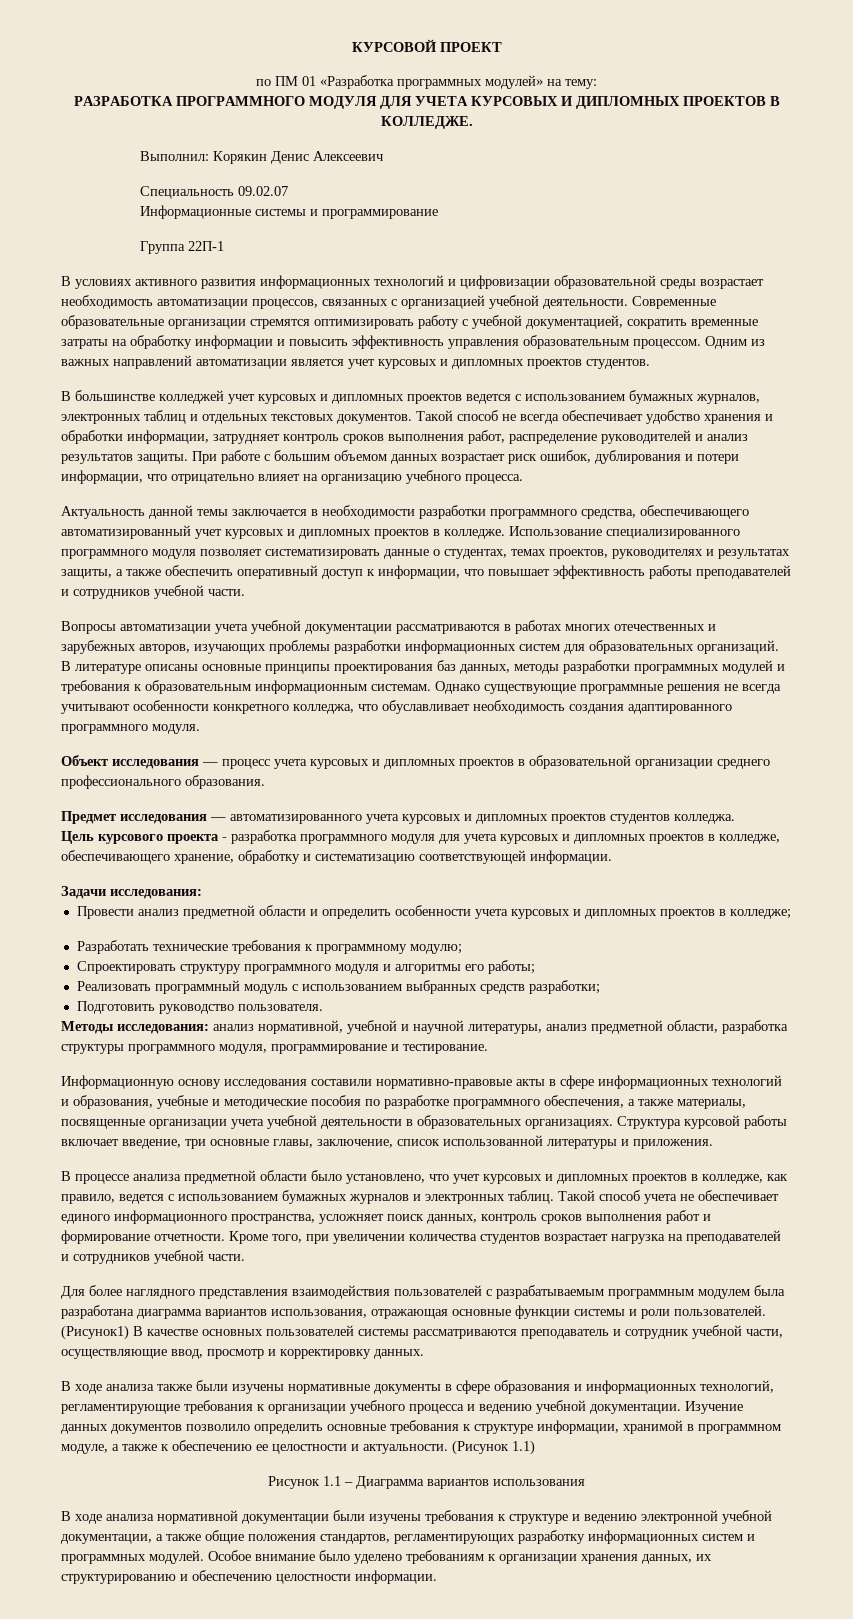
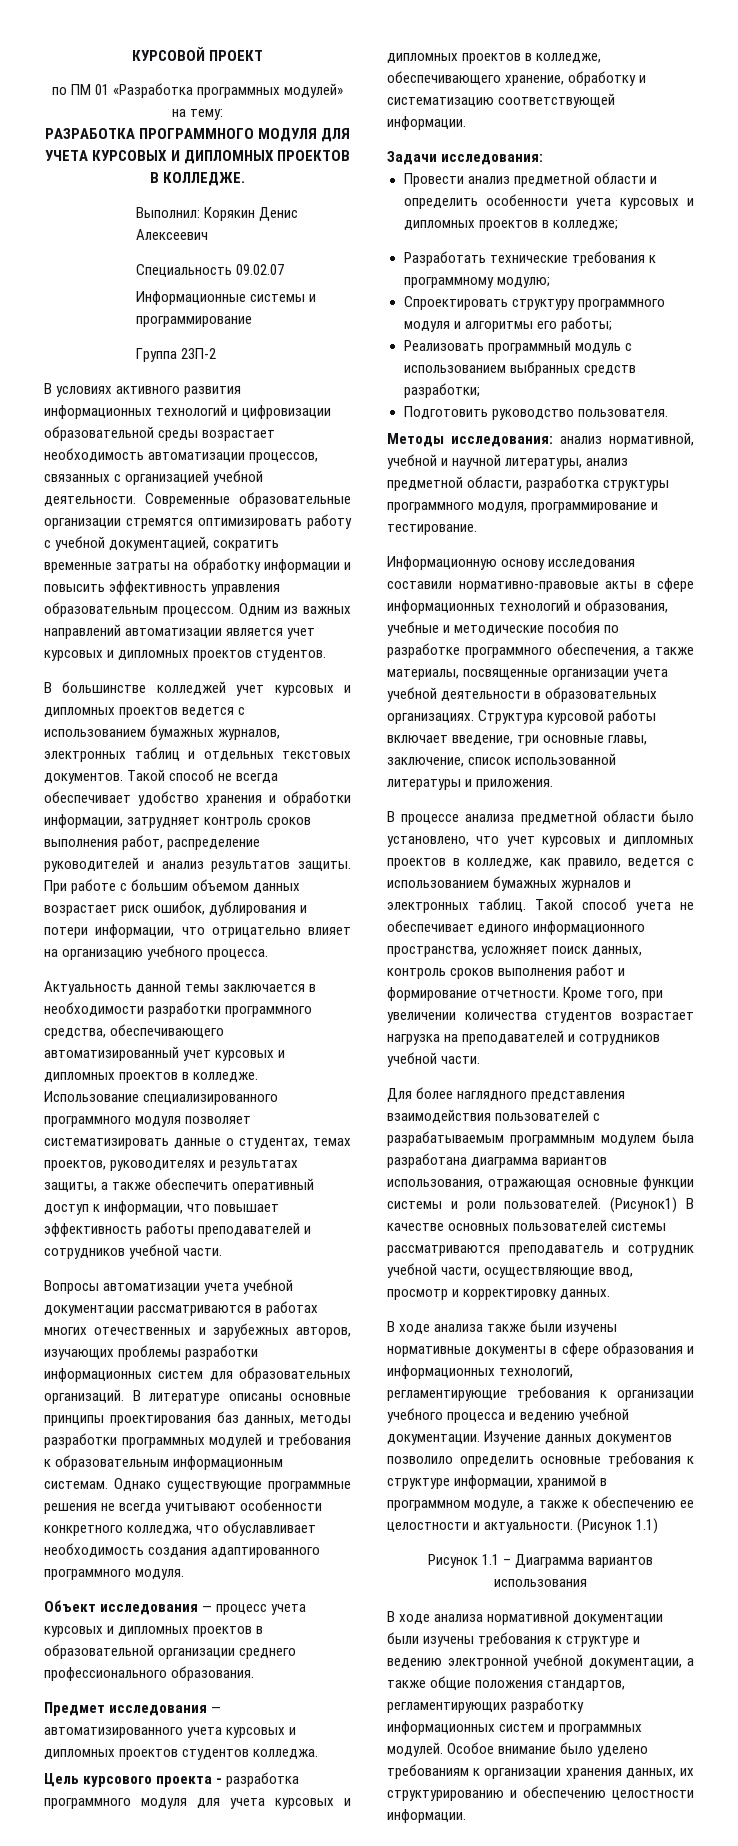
[187,241,224,251] 22П-1 -> [181,348,217,359] 23П-2

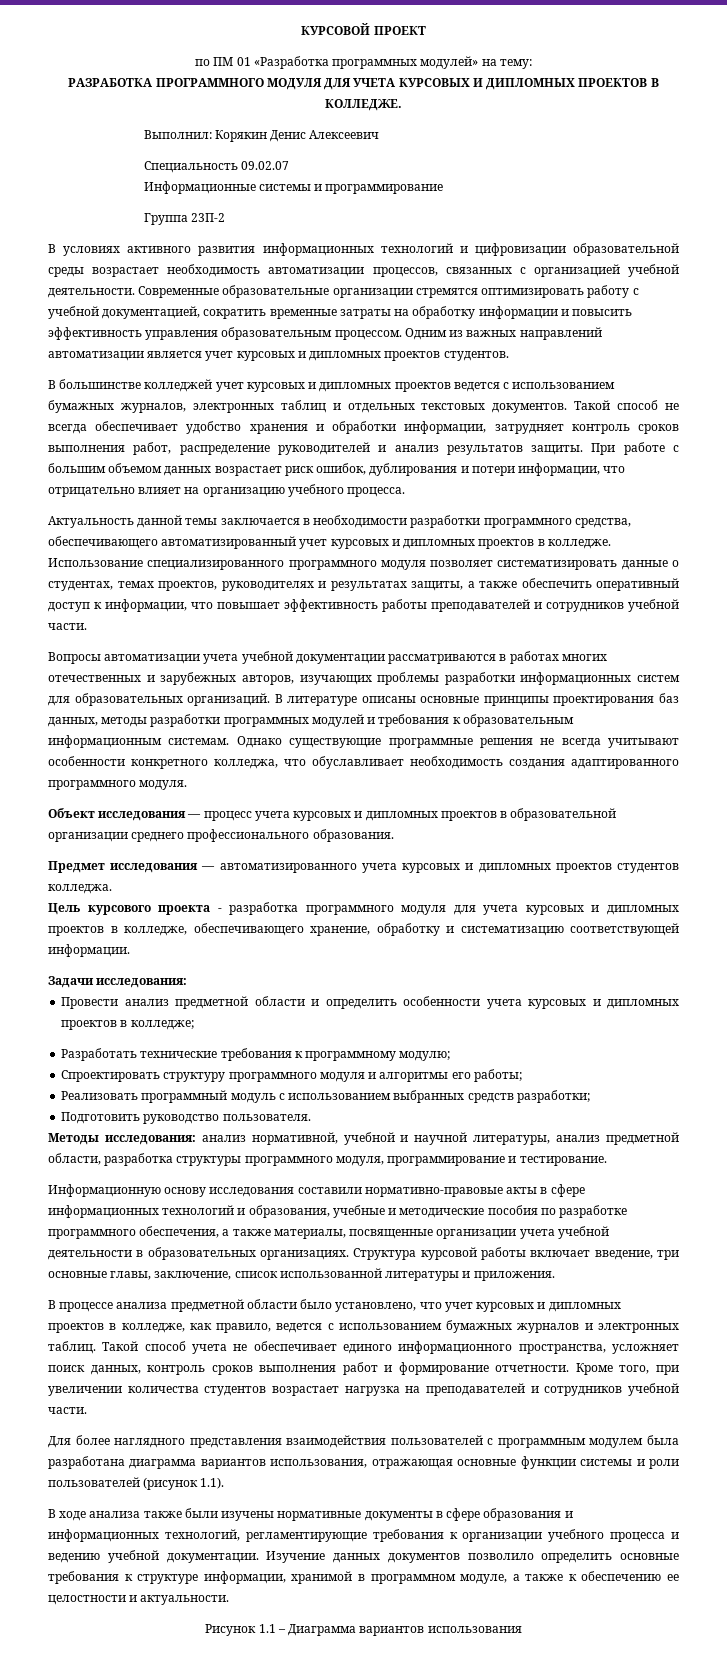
[387,1131,504,1146] разрабатываемым -> (494, 1441) none
[504,1197,694,1213] [387,1219,667,1231] [387,1245,694,1256] [387,1263,634,1278] [387,1289,611,1300] пользователей. (Рисунок1) В качестве основных пользователей системы рассматриваются преподаватель и сотрудник учебной части, осуществляющие ввод, просмотр и корректировку данных. -> [48,1477,225,1490] пользователей (рисунок 1.1).
[577,1518,659,1534] (Рисунок 1.1) -> (230, 1600) none
[387,1610,664,1625] [387,1632,641,1647] [387,1654,694,1669] [387,1676,626,1691] [387,1698,585,1713] [387,1721,643,1735] [387,1742,649,1757] [387,1764,694,1779] [387,1786,694,1801] [387,1809,466,1823] // В ходе анализа нормативной документации были изучены требования к структуре и ведению электронной учебной документации, а также общие положения стандартов, регламентирующих разработку информационных систем и программных модулей. Особое внимание было уделено требованиям к организации хранения данных, их структурированию и обеспечению целостности информации. -> (522, 1629) none

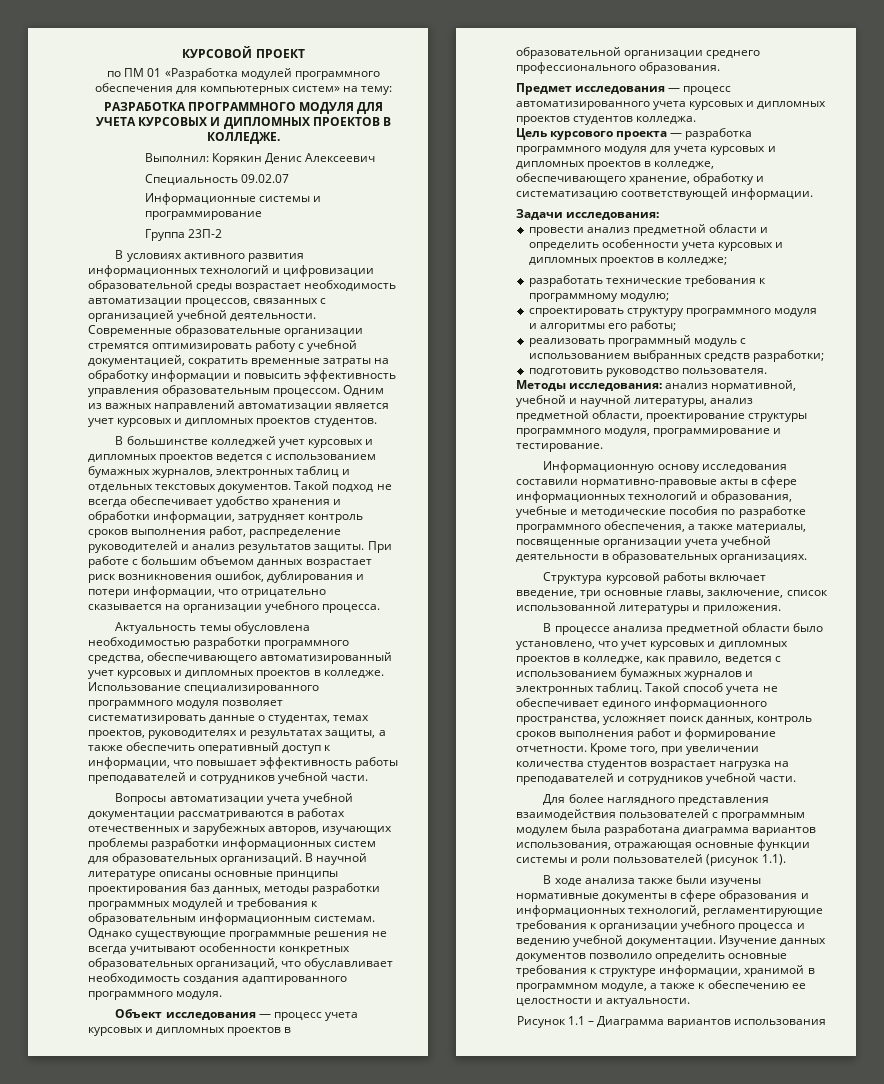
[332,56,479,69] программных модулей» -> [240,68,380,80] [94,83,341,95] модулей программного обеспечения для компьютерных систем»
[617,400,659,410] способ -> [332,484,374,492] подход
(314, 471) none -> [118,574,213,580] возникновения
[138,487,285,497] влияет на организацию -> [88,604,263,613] сказывается на организации
[137,515,408,528] данной темы заключается в необходимости -> [199,622,310,634] [88,637,190,648] темы обусловлена необходимостью
[561,654,607,661] многих -> (346, 814) none
(283, 698) none -> [316,853,368,865] научной
[131,759,278,769] конкретного колледжа, -> [279,946,351,955] [88,958,279,970] конкретных образовательных организаций,
(216, 868) none -> [683,86,732,95] процесс
[217,908,222,912] - -> [670,133,683,137] —
[61,997,119,1009] Провести -> [528,227,584,236] провести
[61,1048,138,1061] Разработать -> [528,275,603,287] разработать
[61,1070,161,1082] Спроектировать -> [528,308,624,317] спроектировать
[61,1091,139,1100] Реализовать -> [528,338,605,347] реализовать
[61,1112,141,1124] Подготовить -> [528,368,603,376] подготовить
[104,1153,174,1166] разработка -> [646,413,746,422] проектирование
(349, 1255) none -> (808, 558) //

